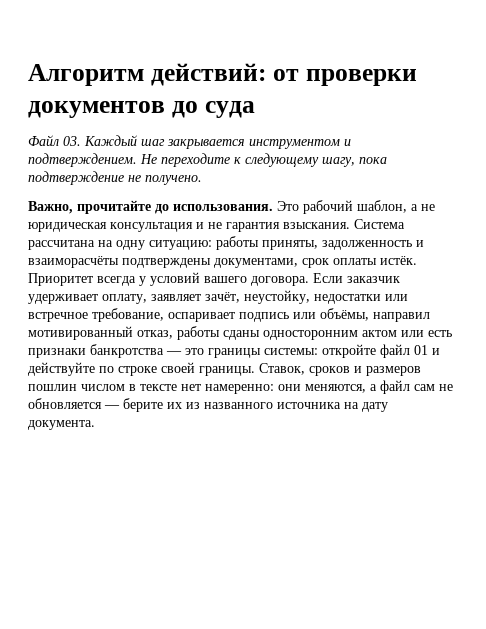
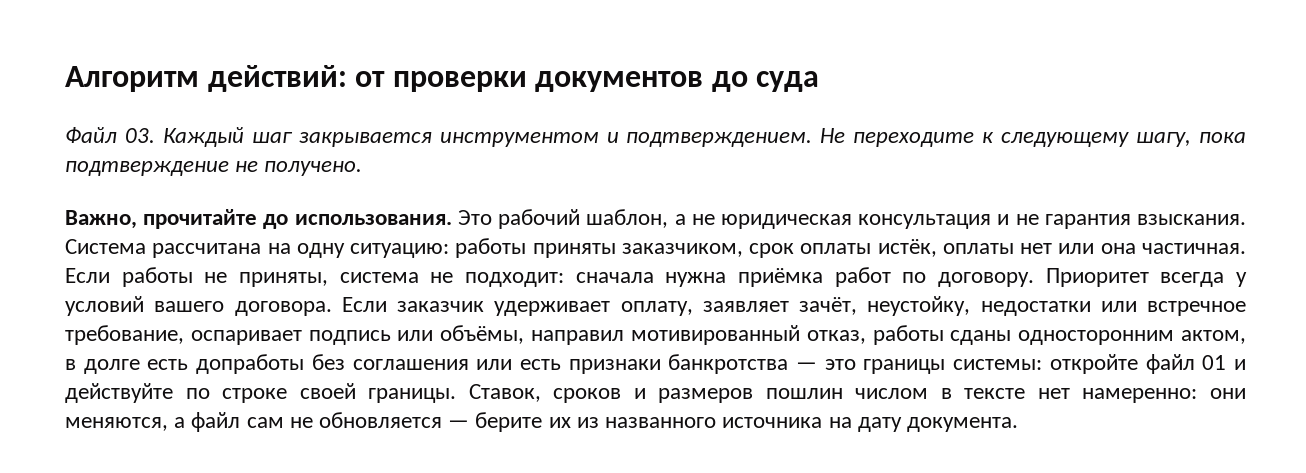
[262,240,424,250] [28,256,417,268] приняты, задолженность и взаиморасчёты подтверждены документами, срок оплаты истёк. -> [532,239,1246,258] [65,267,1034,287] приняты заказчиком, срок оплаты истёк, оплаты нет или она частичная. Если работы не приняты, система не подходит: сначала нужна приёмка работ по договору.
[362,330,397,337] актом -> [1180,330,1246,344] [65,354,469,374] актом, в долге есть допработы без соглашения

